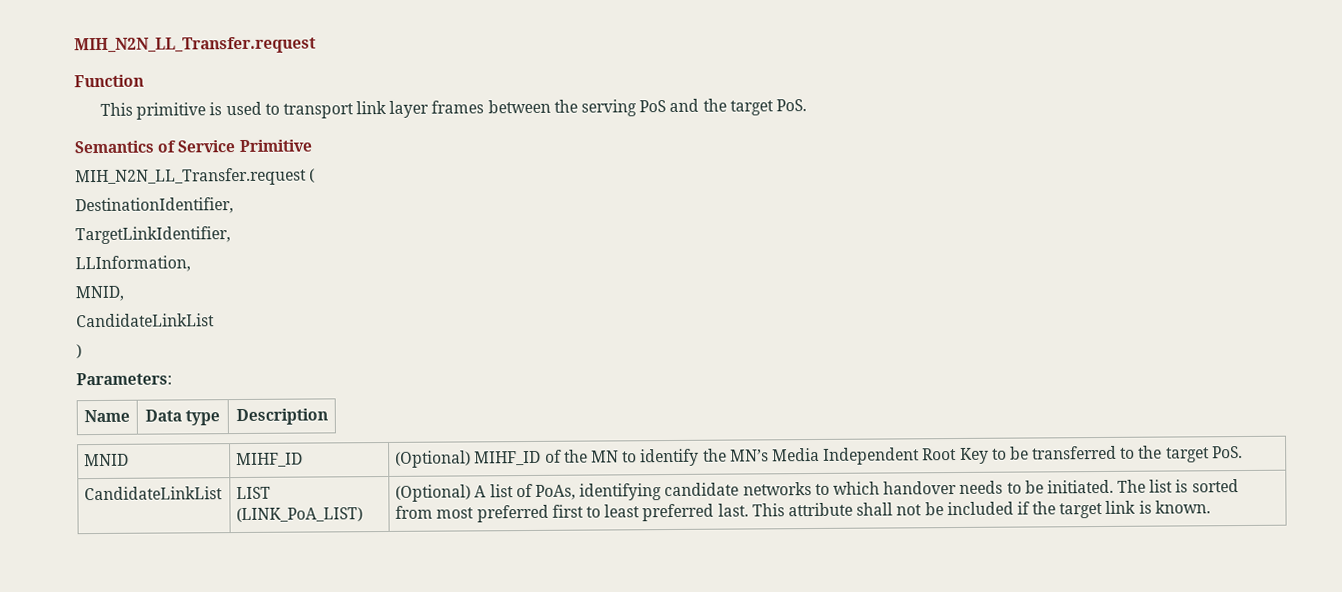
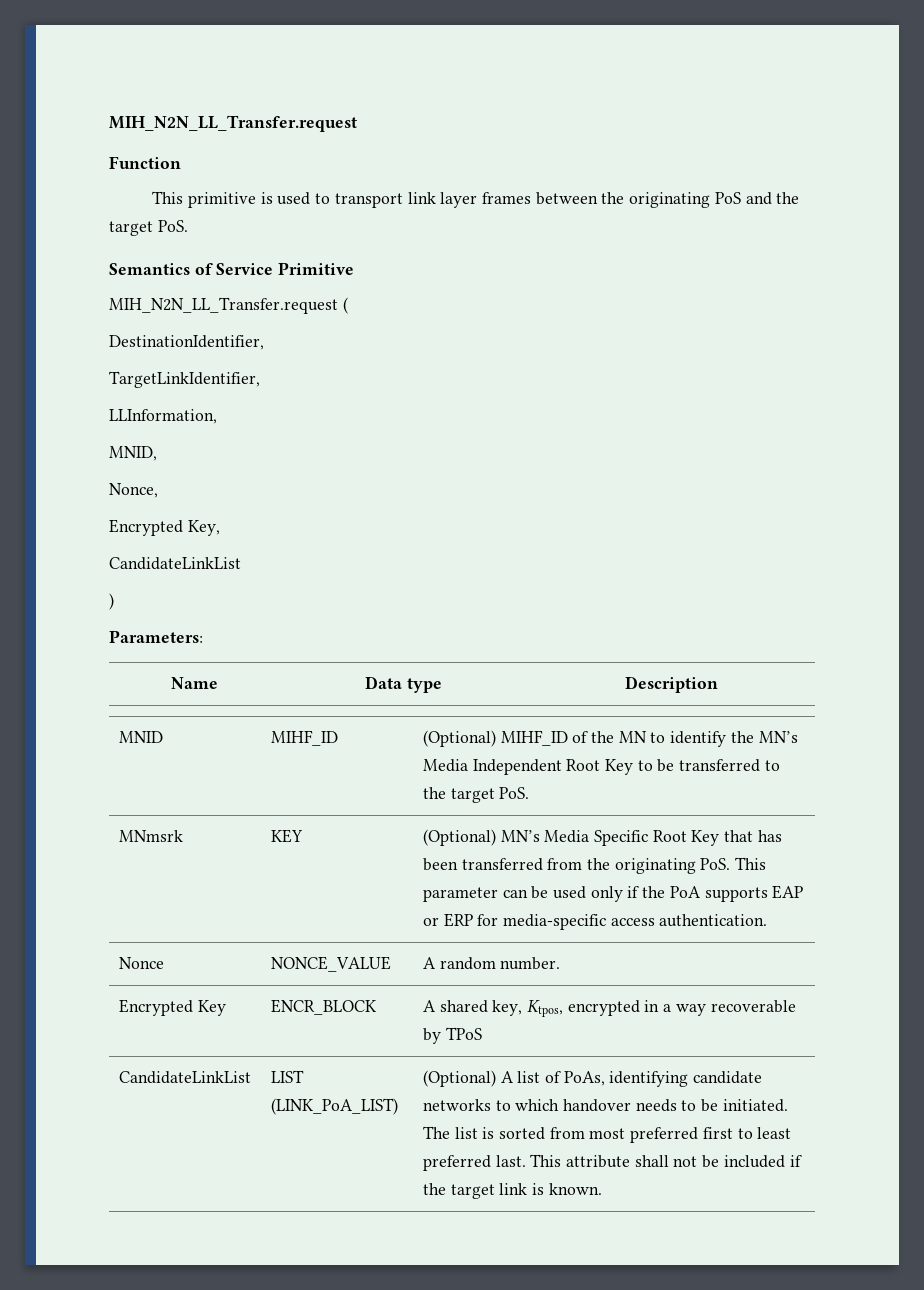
[580,99,637,117] serving -> [629,192,711,208] originating
(125, 293) none -> [109,483,158,498] [109,519,220,536] // Nonce, // Encrypted Key,
(1243, 452) none -> [118,830,183,842] [270,829,303,843] [422,829,782,846] [422,857,767,874] [422,885,804,902] [422,913,768,930] [118,957,164,969] [270,956,391,972] [422,957,561,970] [118,999,226,1016] [270,999,377,1015] [422,1000,796,1017] [422,1027,482,1044] // MNmsrk | KEY | (Optional) MN’s Media Specific Root Key that has been transferred from the originating PoS. This parameter can be used only if the PoA supports EAP or ERP for media-specific access authentication. // Nonce | NONCE_VALUE | A random number. // Encrypted Key | ENCR_BLOCK | A shared key, Ktpos, encrypted in a way recoverable by TPoS

